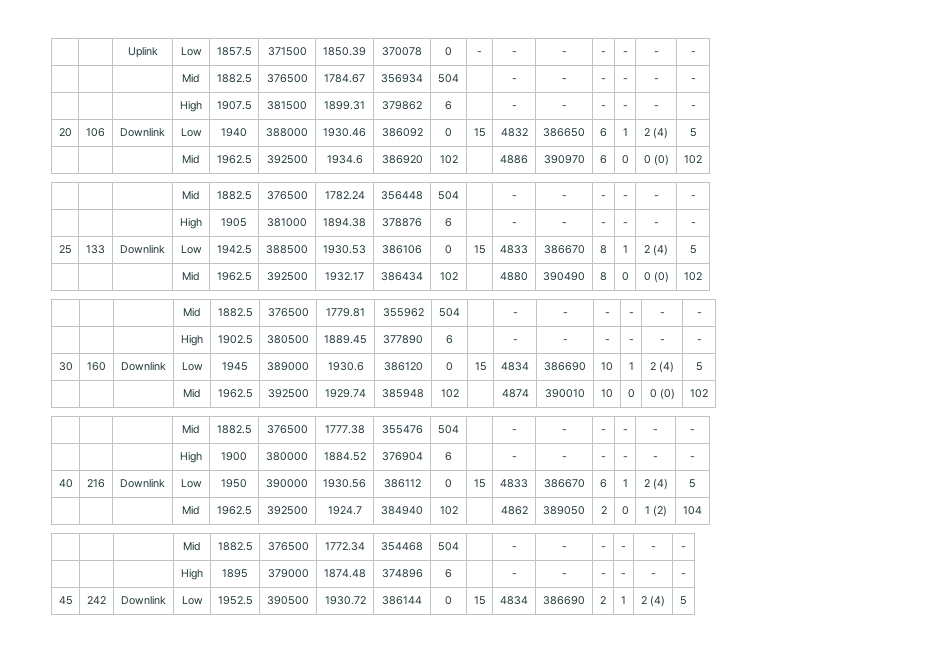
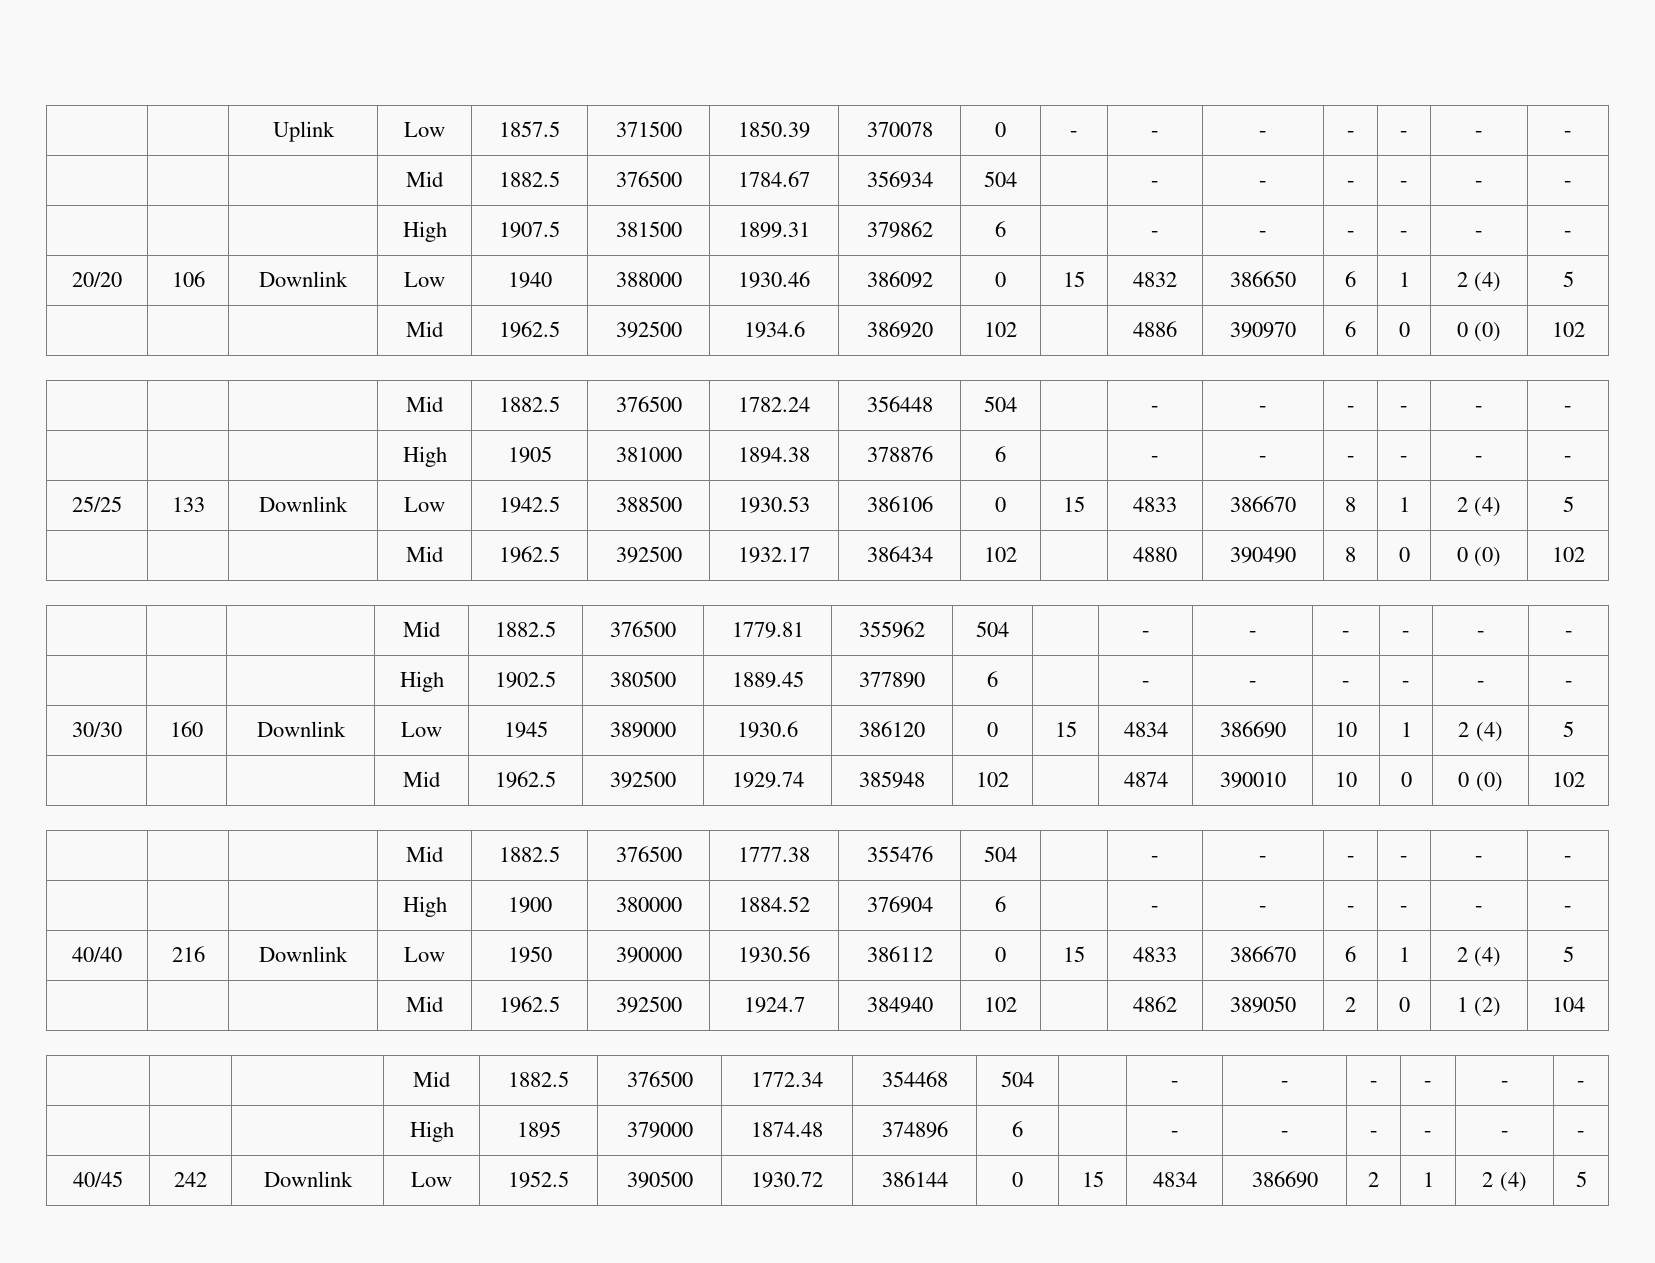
[58,128,72,137] 20 -> [72,272,122,287] 20/20
[58,245,72,254] 25 -> [72,496,122,512] 25/25
[58,362,73,371] 30 -> [71,722,122,737] 30/30
[58,479,73,488] 40 -> [72,947,122,962] 40/40
[58,596,73,605] 45 -> [73,1171,123,1187] 40/45

